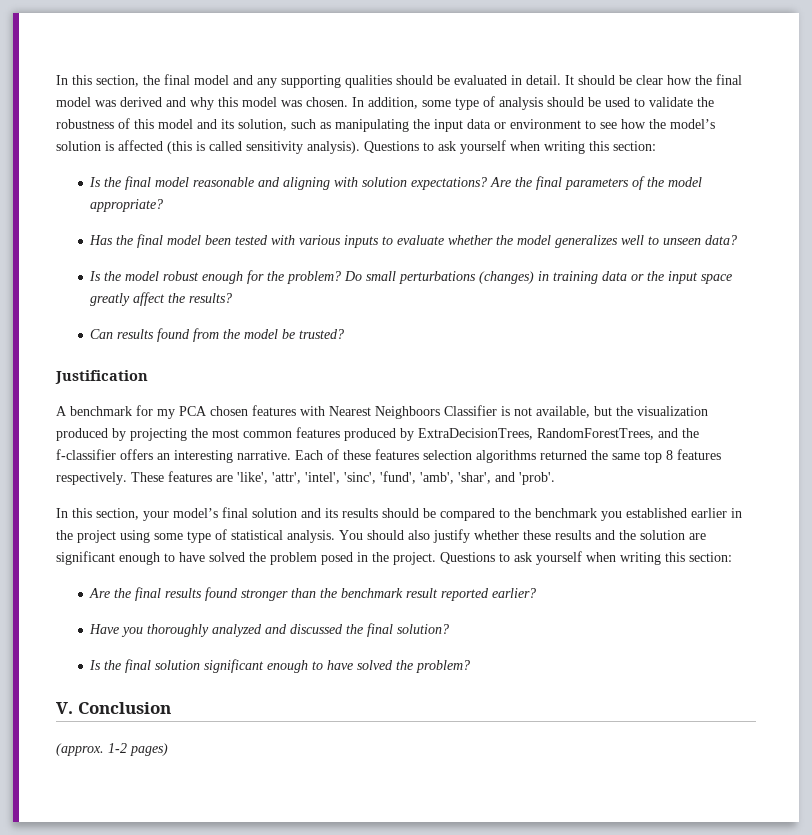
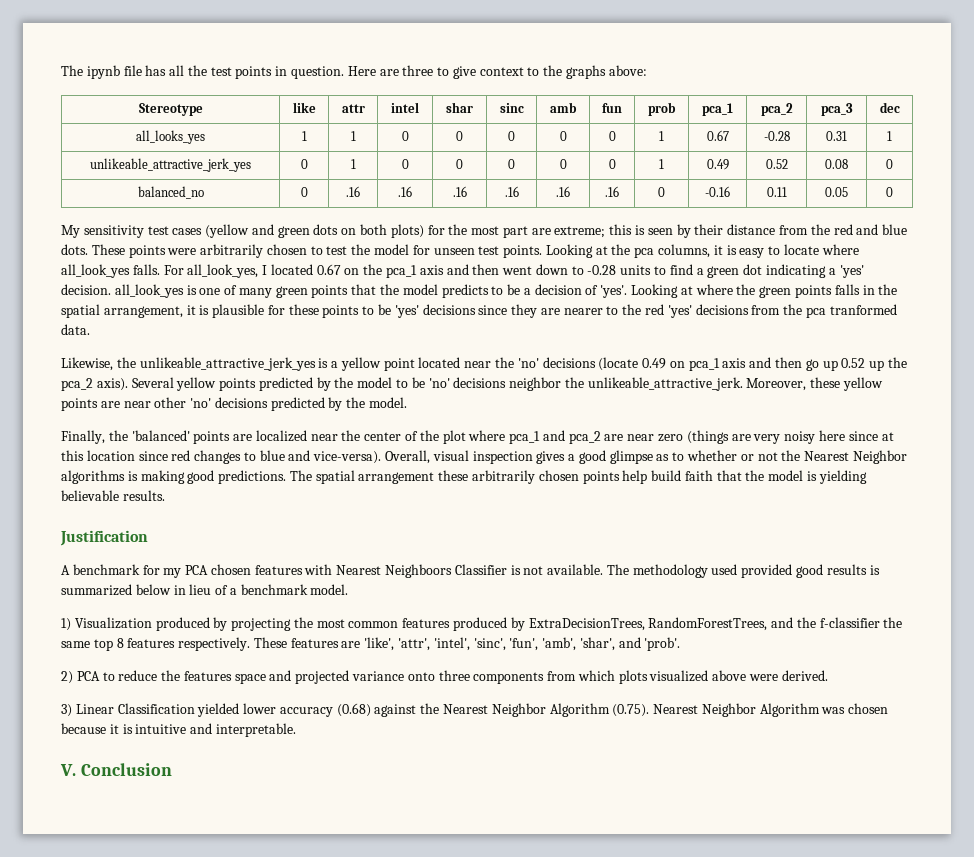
[56,74,742,88] [56,96,714,110] [56,118,715,132] [56,140,656,154] [89,176,703,190] [90,199,164,212] [89,234,738,248] [89,270,733,284] [90,292,233,306] [90,328,345,342] In this section, the final model and any supporting qualities should be evaluated in detail. It should be clear how the final model was derived and why this model was chosen. In addition, some type of analysis should be used to validate the robustness of this model and its solution, such as manipulating the input data or environment to see how the model’s solution is affected (this is called sensitivity analysis). Questions to ask yourself when writing this section: // Is the final model reasonable and aligning with solution expectations? Are the final parameters of the model appropriate? // Has the final model been tested with various inputs to evaluate whether the model generalizes well to unseen data? // Is the model robust enough for the problem? Do small perturbations (changes) in training data or the input space greatly affect the results? // Can results found from the model be trusted? -> [61,65,647,79] [138,103,203,116] [292,102,316,113] [341,104,365,113] [391,102,419,113] [446,102,473,113] [499,103,524,113] [550,102,577,113] [602,103,622,113] [648,102,676,116] [702,103,733,116] [760,103,793,116] [820,103,853,116] [879,102,900,113] [136,130,205,144] [301,131,307,141] [350,131,356,141] [401,131,409,141] [456,131,463,141] [508,131,515,141] [559,131,567,141] [608,131,616,141] [659,131,664,141] [706,130,729,141] [763,131,790,141] [826,131,847,141] [887,131,892,141] [90,158,251,172] [300,159,308,169] [350,159,356,169] [401,159,409,169] [456,159,463,169] [508,159,515,169] [559,159,567,169] [608,159,616,169] [659,159,664,169] [706,159,729,170] [765,159,788,169] [825,159,848,169] [886,159,893,169] [137,186,204,199] [300,187,308,197] [346,186,360,197] [398,186,412,197] [452,186,467,197] [504,186,519,197] [556,186,570,197] [605,186,619,197] [658,187,665,197] [705,186,730,197] [766,187,787,197] [825,187,848,197] [886,187,893,197] [61,224,908,238] [61,244,859,258] [61,264,864,278] [61,284,898,298] [61,304,897,318] [61,324,90,335] [61,357,907,371] [61,377,884,391] [61,397,408,411] [61,430,894,444] [61,450,907,464] [61,470,867,484] [61,490,165,501] The ipynb file has all the test points in question. Here are three to give context to the graphs above: // Stereotype | like | attr | intel | shar | sinc | amb | fun | prob | pca_1 | pca_2 | pca_3 | dec // all_looks_yes | 1 | 1 | 0 | 0 | 0 | 0 | 0 | 1 | 0.67 | -0.28 | 0.31 | 1 // unlikeable_attractive_jerk_yes | 0 | 1 | 0 | 0 | 0 | 0 | 0 | 1 | 0.49 | 0.52 | 0.08 | 0 // balanced_no | 0 | .16 | .16 | .16 | .16 | .16 | .16 | 0 | -0.16 | 0.11 | 0.05 | 0 // My sensitivity test cases (yellow and green dots on both plots) for the most part are extreme; this is seen by their distance from the red and blue dots. These points were arbitrarily chosen to test the model for unseen test points. Looking at the pca columns, it is easy to locate where all_look_yes falls. For all_look_yes, I located 0.67 on the pca_1 axis and then went down to -0.28 units to find a green dot indicating a 'yes' decision. all_look_yes is one of many green points that the model predicts to be a decision of 'yes'. Looking at where the green points falls in the spatial arrangement, it is plausible for these points to be 'yes' decisions since they are nearer to the red 'yes' decisions from the pca tranformed data. // Likewise, the unlikeable_attractive_jerk_yes is a yellow point located near the 'no' decisions (locate 0.49 on pca_1 axis and then go up 0.52 up the pca_2 axis). Several yellow points predicted by the model to be 'no' decisions neighbor the unlikeable_attractive_jerk. Moreover, these yellow points are near other 'no' decisions predicted by the model. // Finally, the 'balanced' points are localized near the center of the plot where pca_1 and pca_2 are near zero (things are very noisy here since at this location since red changes to blue and vice-versa). Overall, visual inspection gives a good glimpse as to whether or not the Nearest Neighbor algorithms is making good predictions. The spatial arrangement these arbitrarily chosen points help build faith that the model is yielding believable results.
[536,406,708,418] available, but the visualization -> [547,564,880,578] [61,584,349,596] [61,617,152,631] available. The methodology used provided good results is summarized below in lieu of a benchmark model. // 1) Visualization
[120,449,587,463] offers an interesting narrative. Each of these features selection algorithms returned -> (880, 622) none
[380,471,416,484] 'fund', -> [509,638,539,651] 'fun',
[56,507,742,521] [56,529,706,543] [56,551,732,565] [89,587,537,601] [89,623,450,637] [89,659,471,673] In this section, your model’s final solution and its results should be compared to the benchmark you established earlier in the project using some type of statistical analysis. You should also justify whether these results and the solution are significant enough to have solved the problem posed in the project. Questions to ask yourself when writing this section: // Are the final results found stronger than the benchmark result reported earlier? // Have you thoroughly analyzed and discussed the final solution? // Is the final solution significant enough to have solved the problem? -> [61,670,828,684] [61,703,889,717] [61,723,296,737] 2) PCA to reduce the features space and projected variance onto three components from which plots visualized above were derived. // 3) Linear Classification yielded lower accuracy (0.68) against the Nearest Neighbor Algorithm (0.75). Nearest Neighbor Algorithm was chosen because it is intuitive and interpretable.
[56,743,168,756] // (approx. 1-2 pages) -> (172, 769) none

